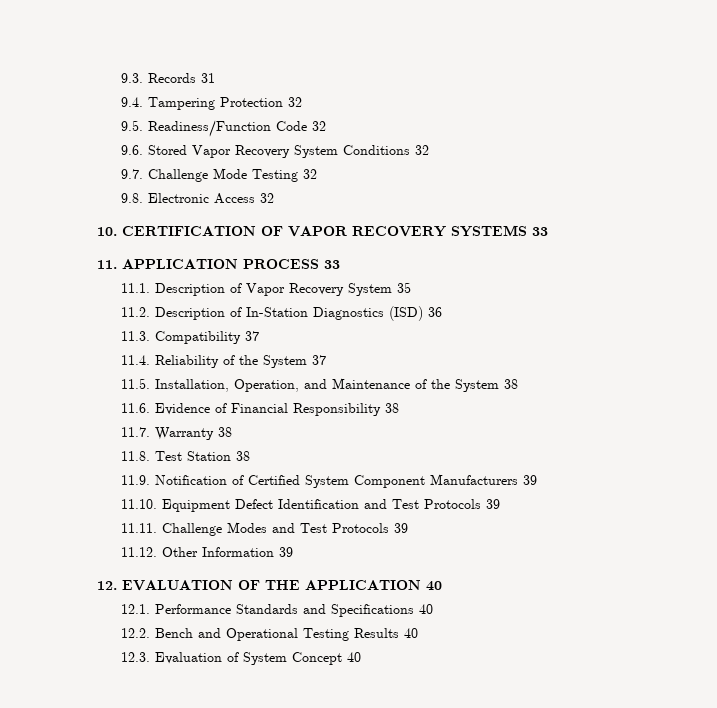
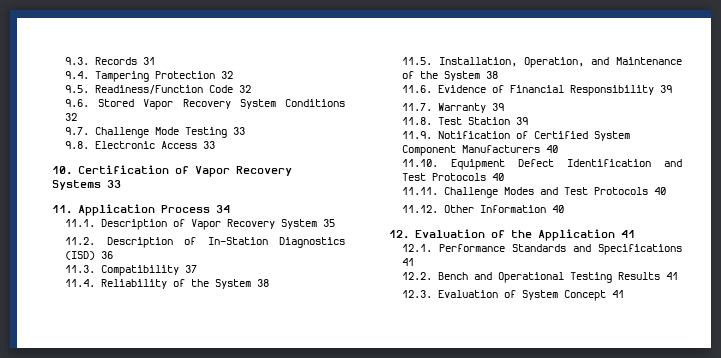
[303,169,318,179] 32 -> [233,127,246,135] 33
[260,193,275,203] 32 -> [203,141,216,149] 33
[122,225,528,237] CERTIFICATION OF VAPOR RECOVERY SYSTEMS -> [78,165,293,177] [52,180,102,190] Certification of Vapor Recovery Systems
[122,259,341,269] APPLICATION PROCESS 33 -> [78,204,231,216] Application Process 34
[312,355,327,365] 37 -> [257,279,270,287] 38
[385,403,400,413] 38 -> [660,85,673,93] 39
[218,427,233,437] 38 -> [492,103,505,111] 39
[236,451,251,461] 38 -> [516,117,529,125] 39
[523,475,538,485] 39 -> [546,145,559,153] 40
[486,499,501,509] 39 -> [492,173,505,181] 40
[394,523,409,533] 39 -> [654,187,667,195] 40
[279,547,294,557] 39 -> [552,205,565,213] 40
[122,580,443,591] EVALUATION OF THE APPLICATION 40 -> [415,229,636,241] Evaluation of the Application 41
[419,604,434,614] 40 -> [402,258,415,266] 41
[404,628,419,638] 40 -> [666,272,679,280] 41
[347,652,362,662] 40 -> [612,290,625,298] 41

